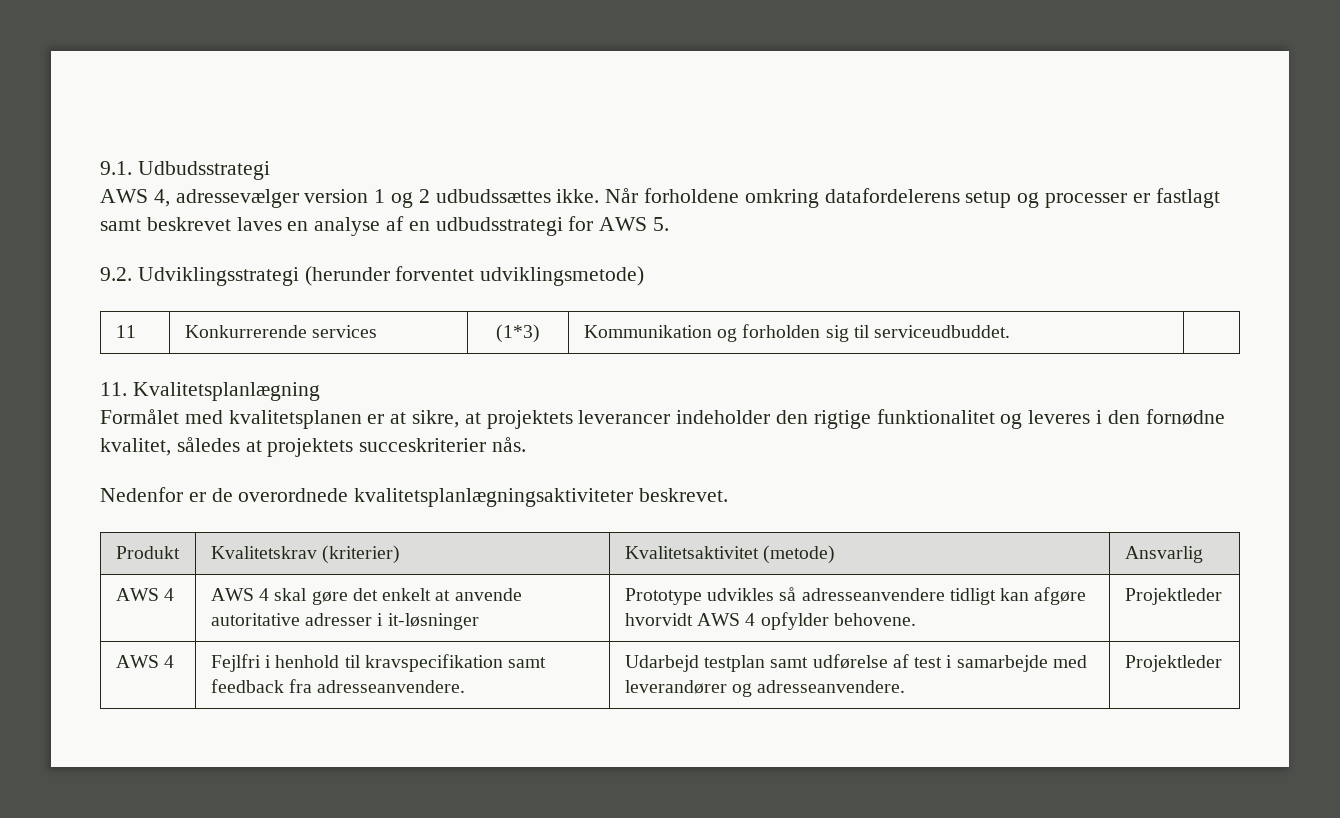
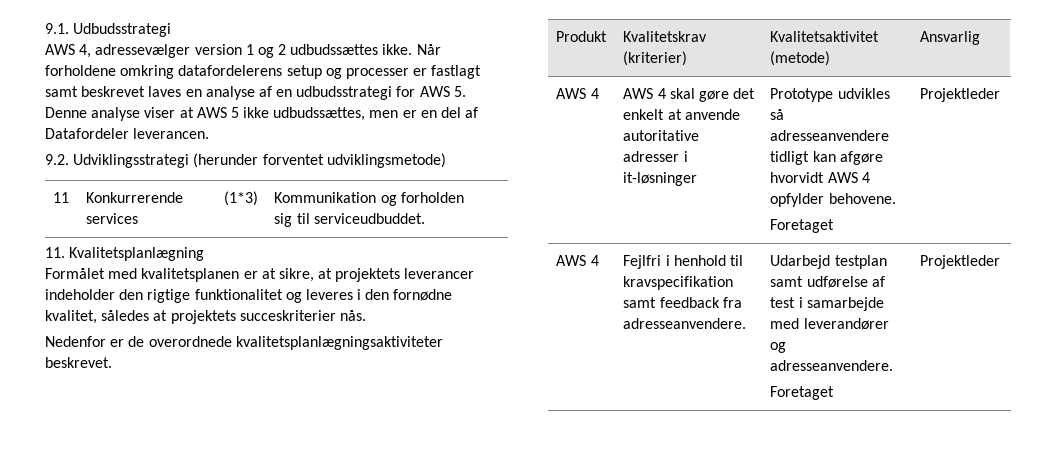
(670, 224) none -> [45,107,479,121] [45,128,210,139] Denne analyse viser at AWS 5 ikke udbudssættes, men er en del af Datafordeler leverancen.
(916, 619) none -> [770,219,835,233] // Foretaget
(906, 686) none -> [770,386,835,400] // Foretaget

